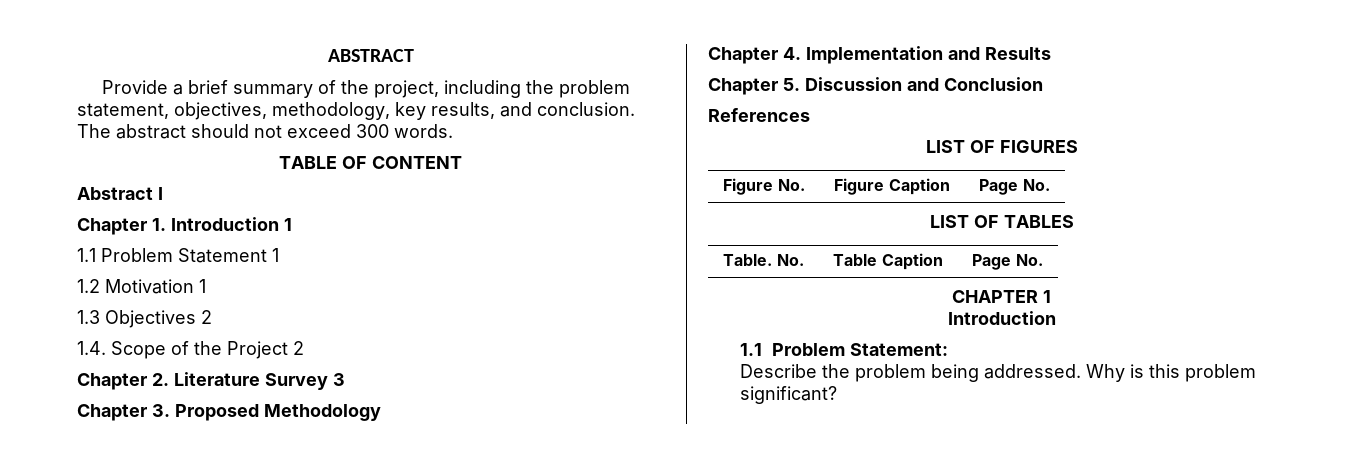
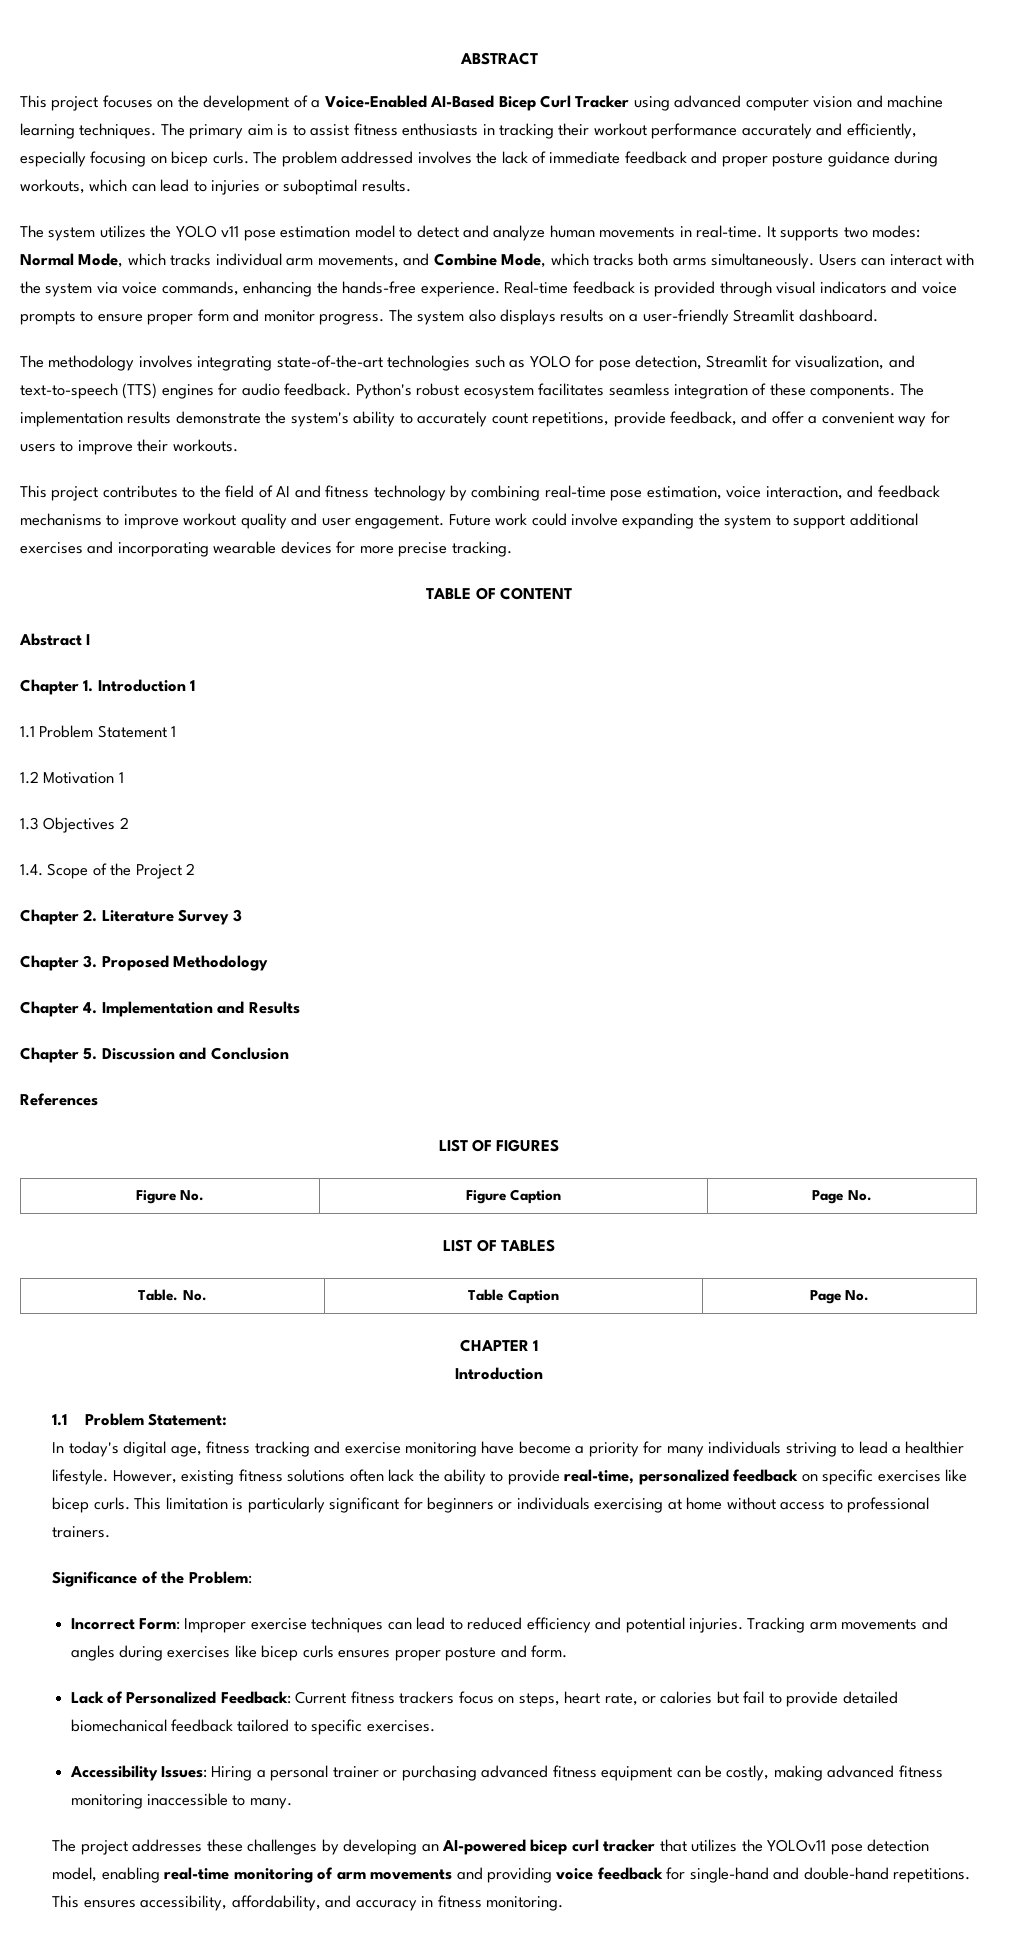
[101,80,630,98] [77,102,635,120] [77,124,453,139] Provide a brief summary of the project, including the problem statement, objectives, methodology, key results, and conclusion. The abstract should not exceed 300 words. -> [20,95,944,111] [20,123,917,139] [20,151,939,167] [20,179,411,195] [20,225,921,241] [20,253,975,269] [20,281,957,297] [20,309,878,325] [20,355,915,371] [20,383,924,399] [20,411,950,427] [20,439,238,455] [20,485,940,501] [20,513,918,529] [20,541,512,557] This project focuses on the development of a Voice-Enabled AI-Based Bicep Curl Tracker using advanced computer vision and machine learning techniques. The primary aim is to assist fitness enthusiasts in tracking their workout performance accurately and efficiently, especially focusing on bicep curls. The problem addressed involves the lack of immediate feedback and proper posture guidance during workouts, which can lead to injuries or suboptimal results. // The system utilizes the YOLO v11 pose estimation model to detect and analyze human movements in real-time. It supports two modes: Normal Mode, which tracks individual arm movements, and Combine Mode, which tracks both arms simultaneously. Users can interact with the system via voice commands, enhancing the hands-free experience. Real-time feedback is provided through visual indicators and voice prompts to ensure proper form and monitor progress. The system also displays results on a user-friendly Streamlit dashboard. // The methodology involves integrating state-of-the-art technologies such as YOLO for pose detection, Streamlit for visualization, and text-to-speech (TTS) engines for audio feedback. Python's robust ecosystem facilitates seamless integration of these components. The implementation results demonstrate the system's ability to accurately count repetitions, provide feedback, and offer a convenient way for users to improve their workouts. // This project contributes to the field of AI and fitness technology by combining real-time pose estimation, voice interaction, and feedback mechanisms to improve workout quality and user engagement. Future work could involve expanding the system to support additional exercises and incorporating wearable devices for more precise tracking.
[739,364,1256,382] [739,386,837,404] Describe the problem being addressed. Why is this problem significant? -> [52,1441,965,1457] [52,1469,968,1485] [52,1497,930,1513] [52,1526,111,1538] [52,1571,252,1587] [70,1617,948,1633] [70,1645,568,1661] [70,1691,898,1707] [70,1719,435,1735] [69,1765,943,1781] [70,1793,292,1809] [52,1839,930,1855] [52,1867,971,1883] [52,1895,563,1911] In today's digital age, fitness tracking and exercise monitoring have become a priority for many individuals striving to lead a healthier lifestyle. However, existing fitness solutions often lack the ability to provide real-time, personalized feedback on specific exercises like bicep curls. This limitation is particularly significant for beginners or individuals exercising at home without access to professional trainers. // Significance of the Problem: // Incorrect Form: Improper exercise techniques can lead to reduced efficiency and potential injuries. Tracking arm movements and angles during exercises like bicep curls ensures proper posture and form. // Lack of Personalized Feedback: Current fitness trackers focus on steps, heart rate, or calories but fail to provide detailed biomechanical feedback tailored to specific exercises. // Accessibility Issues: Hiring a personal trainer or purchasing advanced fitness equipment can be costly, making advanced fitness monitoring inaccessible to many. // The project addresses these challenges by developing an AI-powered bicep curl tracker that utilizes the YOLOv11 pose detection model, enabling real-time monitoring of arm movements and providing voice feedback for single-hand and double-hand repetitions. This ensures accessibility, affordability, and accuracy in fitness monitoring.

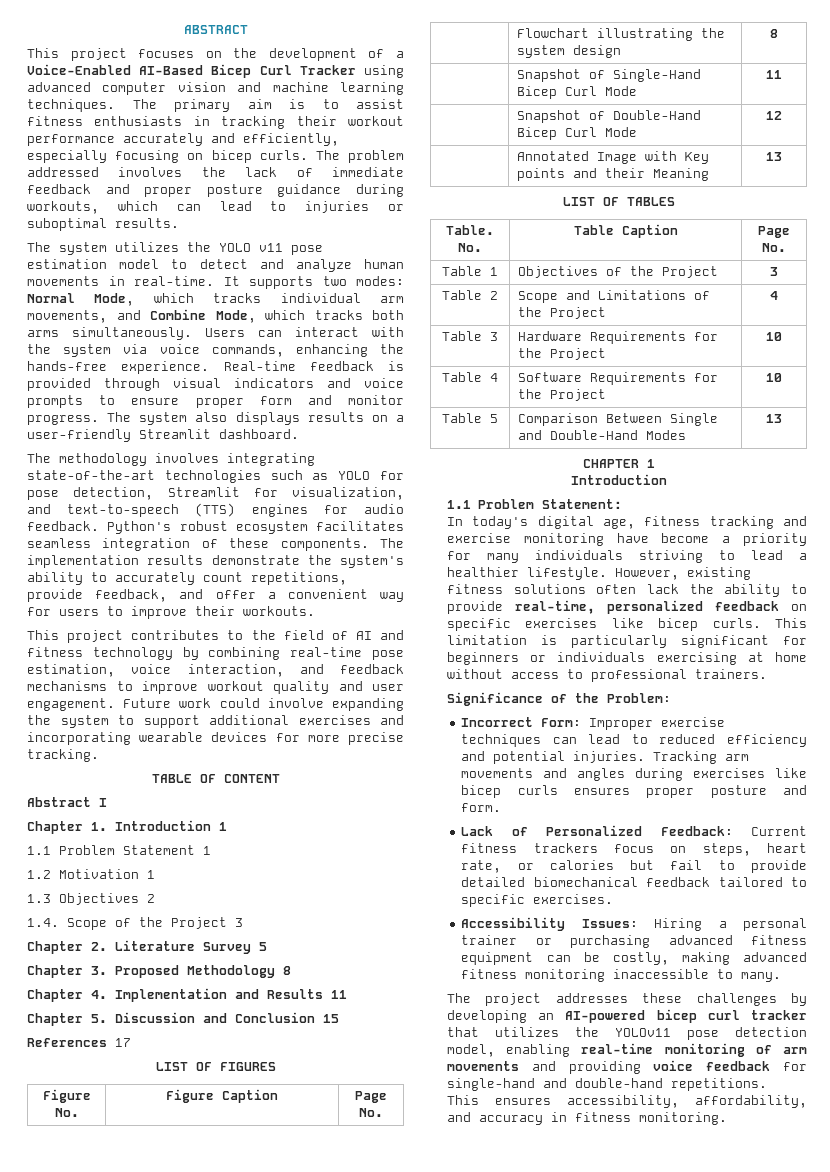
[186,863,196,875] 2 -> [235,918,243,927] 3
[232,909,242,922] 3 -> [259,942,267,951] 5
(269, 963) none -> [283,966,291,975] 8
(300, 1007) none -> [331,990,347,999] 11
(289, 1053) none -> [323,1014,339,1023] 15
(98, 1099) none -> [115,1038,131,1047] 17
(872, 1195) none -> [516,28,725,41] [516,45,621,58] [770,29,778,38] [516,69,701,82] [516,86,637,99] [766,70,782,79] [516,110,701,123] [516,127,637,140] [766,111,782,120] [516,151,709,164] [516,168,709,181] [766,152,782,161] // | Flowchart illustrating the system design | 8 // | Snapshot of Single-Hand Bicep Curl Mode | 11 // | Snapshot of Double-Hand Bicep Curl Mode | 12 // | Annotated Image with Key points and their Meaning | 13
(870, 1295) none -> [442,266,498,276] [517,266,718,278] [770,267,778,276] [442,290,498,300] [517,290,710,303] [517,307,606,319] [770,291,778,300] [442,331,498,341] [517,331,718,344] [517,348,606,360] [766,332,782,341] [442,372,498,382] [517,372,718,385] [517,389,606,401] [766,373,782,382] [442,413,498,423] [517,413,718,426] [517,430,686,440] [766,414,782,423] // Table 1 | Objectives of the Project | 3 // Table 2 | Scope and Limitations of the Project | 4 // Table 3 | Hardware Requirements for the Project | 10 // Table 4 | Software Requirements for the Project | 10 // Table 5 | Comparison Between Single and Double-Hand Modes | 13

